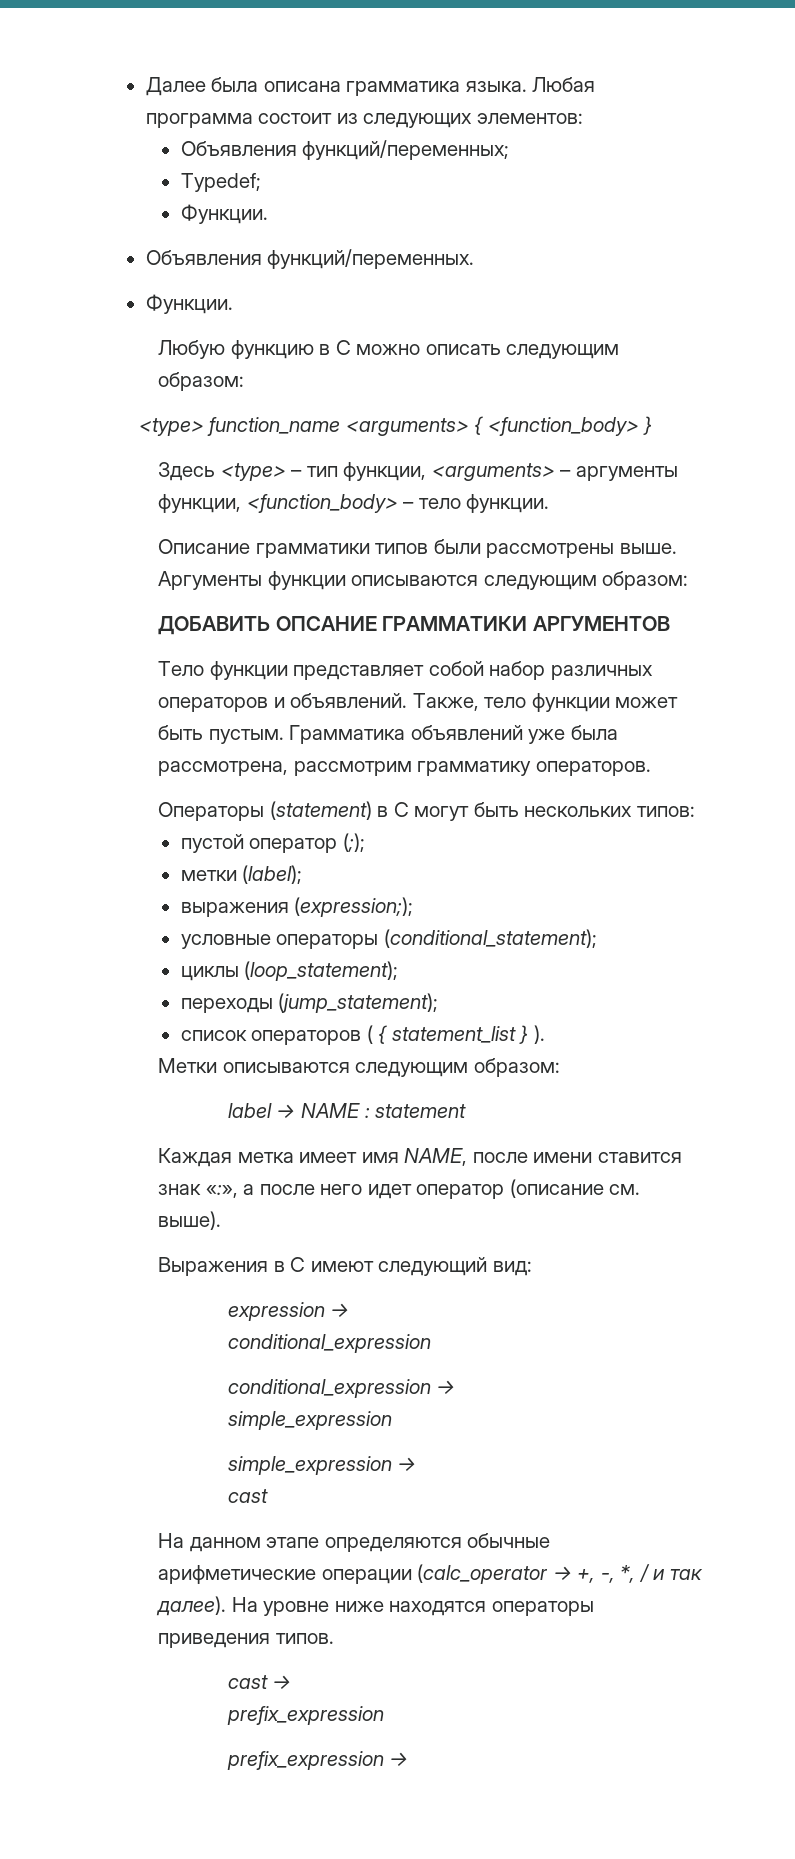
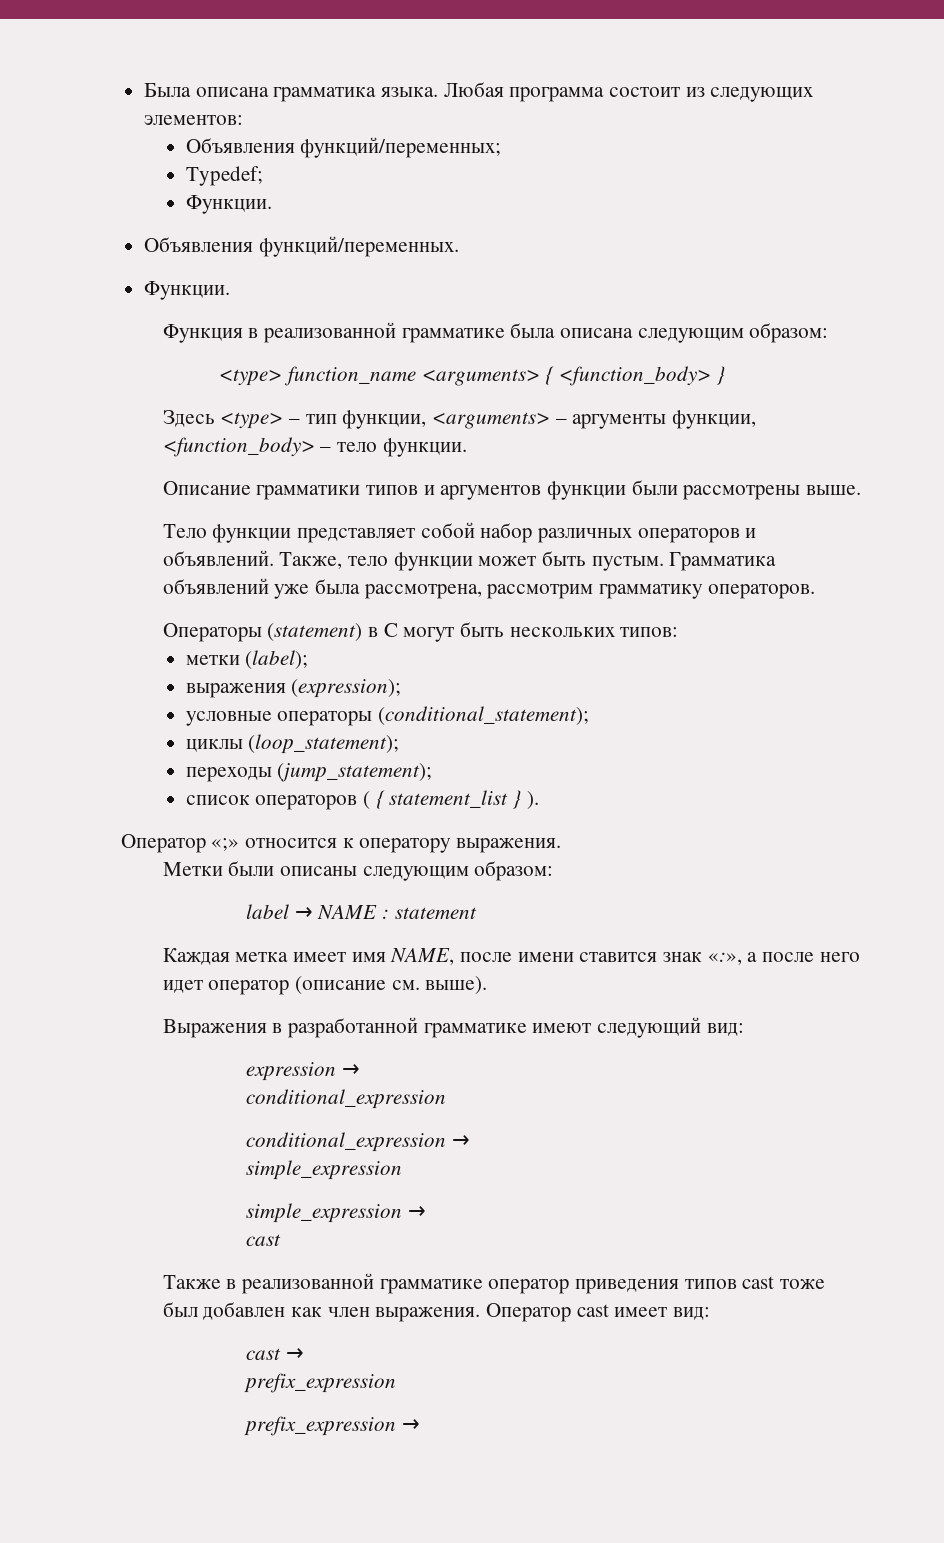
[145,77,259,96] Далее была -> [143,83,191,97] Была
[157,340,501,359] Любую функцию в C можно описать -> [162,322,633,343] Функция в реализованной грамматике была описана
(429, 548) none -> [423,481,626,500] и аргументов функции
[157,571,689,590] [157,616,670,635] Аргументы функции описываются следующим образом: // ДОБАВИТЬ ОПСАНИЕ ГРАММАТИКИ АРГУМЕНТОВ -> (861, 490) none
[180,833,365,853] // пустой оператор (;); -> (679, 632) none
[294,897,414,917] (expression;); -> [291,679,402,698] (expression);
(545, 1034) none -> [120,834,562,853] // Оператор «;» относится к оператору выражения.
[222,1062,350,1073] описываются -> [228,861,357,876] были описаны
[290,1257,306,1272] C -> [286,1017,527,1038] разработанной грамматике
[157,1533,551,1552] [157,1564,703,1584] [155,1596,594,1616] [157,1633,334,1648] На данном этапе определяются обычные арифметические операции (calc_operator → +, -, *, / и так далее). На уровне ниже находятся операторы приведения типов. -> [162,1273,825,1294] [162,1302,710,1322] Также в реализованной грамматике оператор приведения типов cast тоже был добавлен как член выражения. Оператор cast имеет вид:

